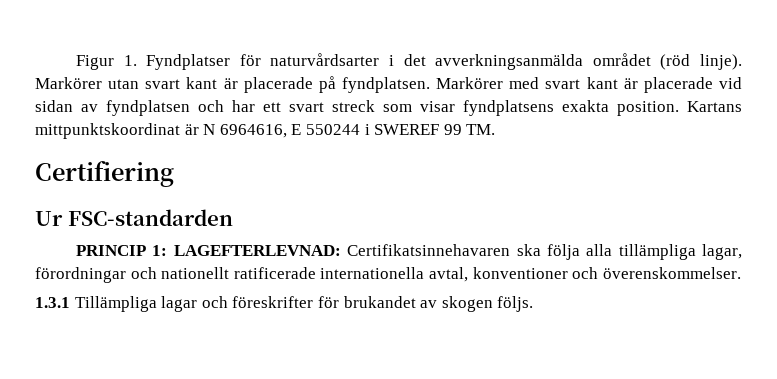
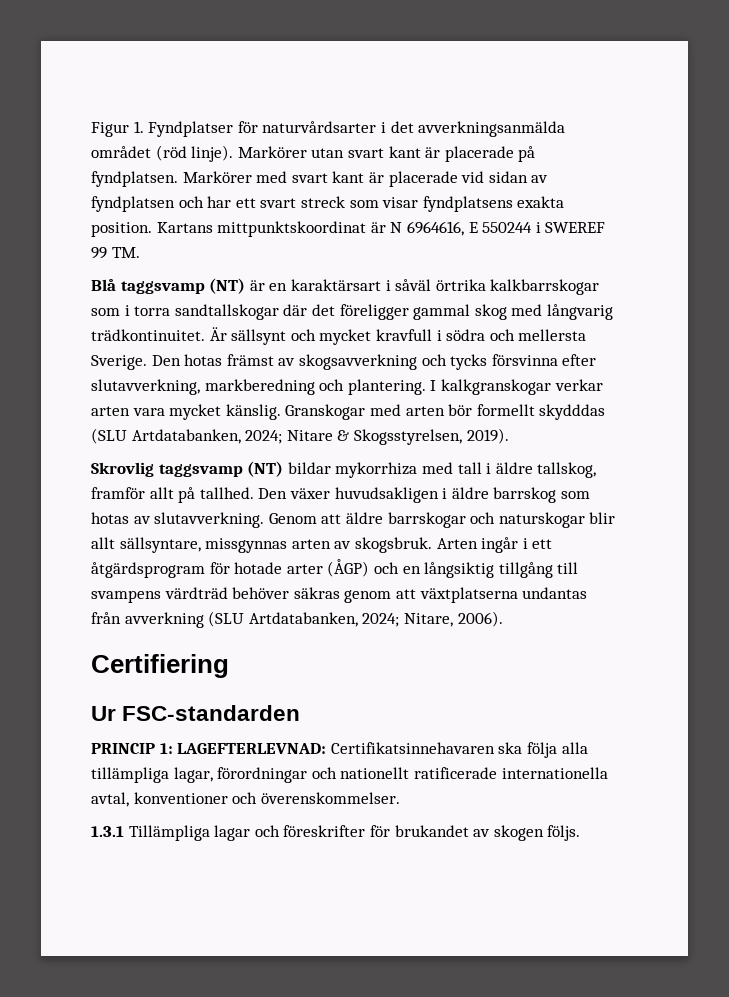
(496, 129) none -> [91,278,600,295] [91,304,613,320] [91,327,587,345] [91,354,597,370] [91,379,603,395] [91,404,606,420] [91,428,509,445] [91,461,597,478] [91,487,590,503] [91,512,616,528] [91,537,553,553] [91,559,579,578] [91,587,588,603] [91,611,503,628] // Blå taggsvamp (NT) är en karaktärsart i såväl örtrika kalkbarrskogar som i torra sandtallskogar där det föreligger gammal skog med långvarig trädkontinuitet. Är sällsynt och mycket kravfull i södra och mellersta Sverige. Den hotas främst av skogsavverkning och tycks försvinna efter slutavverkning, markberedning och plantering. I kalkgranskogar verkar arten vara mycket känslig. Granskogar med arten bör formellt skydddas (SLU Artdatabanken, 2024; Nitare & Skogsstyrelsen, 2019). // Skrovlig taggsvamp (NT) bildar mykorrhiza med tall i äldre tallskog, framför allt på tallhed. Den växer huvudsakligen i äldre barrskog som hotas av slutavverkning. Genom att äldre barrskogar och naturskogar blir allt sällsyntare, missgynnas arten av skogsbruk. Arten ingår i ett åtgärdsprogram för hotade arter (ÅGP) och en långsiktig tillgång till svampens värdträd behöver säkras genom att växtplatserna undantas från avverkning (SLU Artdatabanken, 2024; Nitare, 2006).

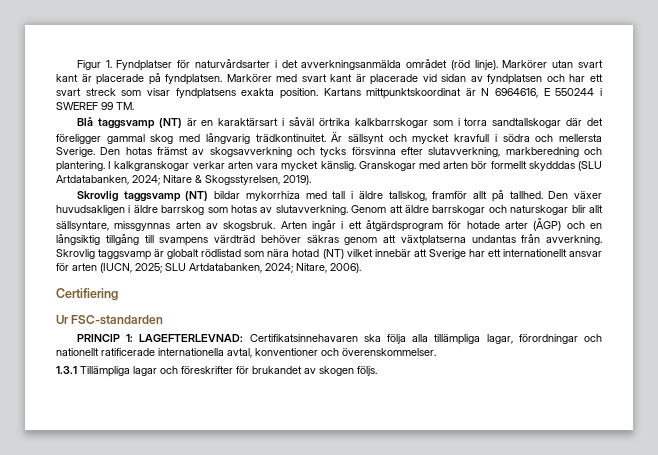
[124,611,245,628] avverkning (SLU -> [546,235,602,245] [56,249,602,260] [56,263,186,273] avverkning. Skrovlig taggsvamp är globalt rödlistad som nära hotad (NT) vilket innebär att Sverige har ett internationellt ansvar för arten (IUCN, 2025; SLU

